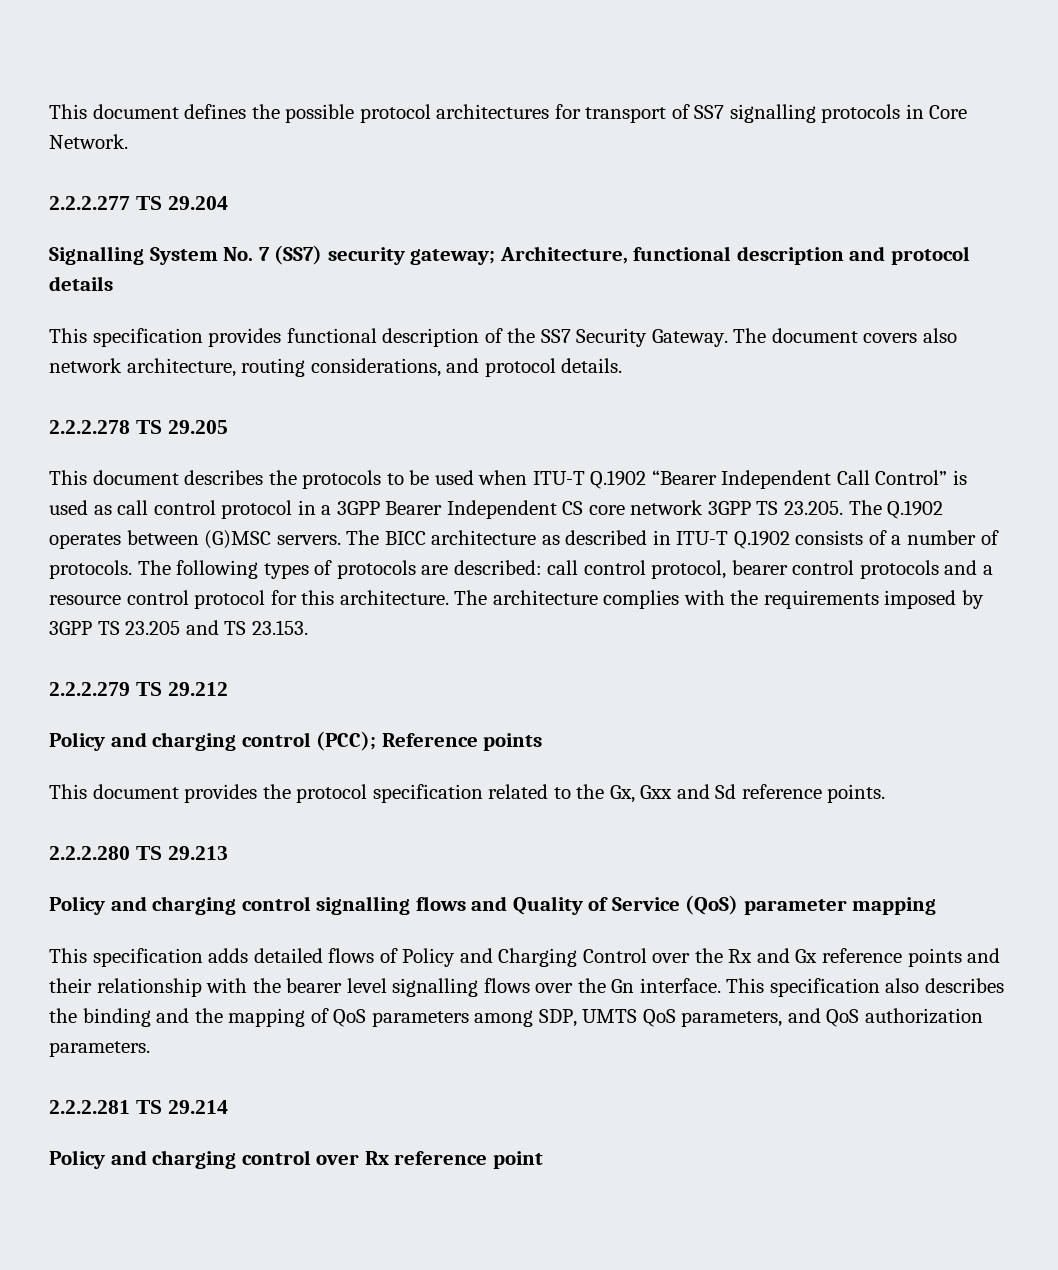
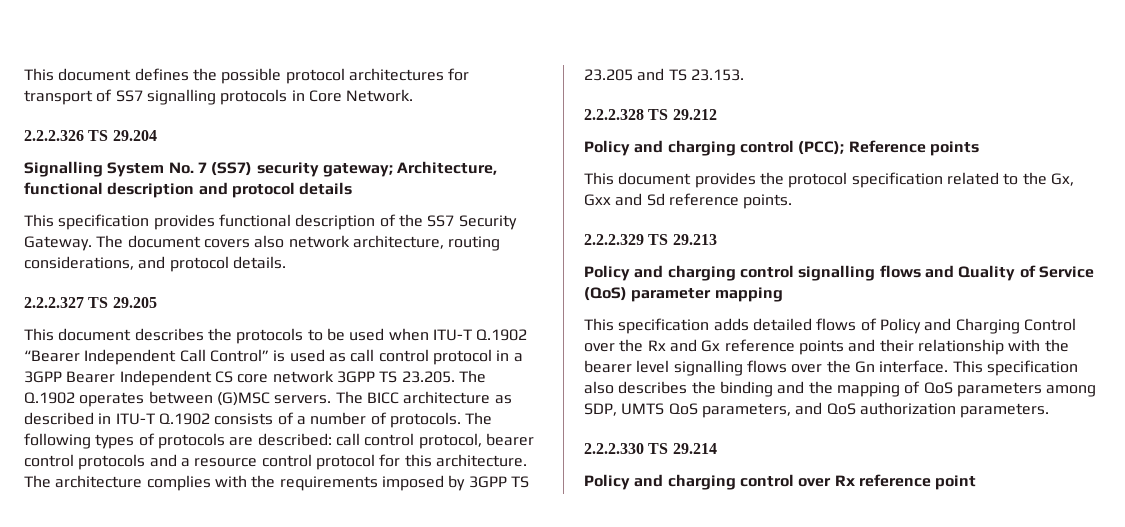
[49,196,130,210] 2.2.2.277 -> [24,130,84,141] 2.2.2.326
[49,420,130,434] 2.2.2.278 -> [24,297,84,308] 2.2.2.327
[49,682,130,696] 2.2.2.279 -> [584,109,644,120] 2.2.2.328
[49,846,130,860] 2.2.2.280 -> [584,234,644,245] 2.2.2.329
[49,1100,130,1114] 2.2.2.281 -> [584,443,644,454] 2.2.2.330

